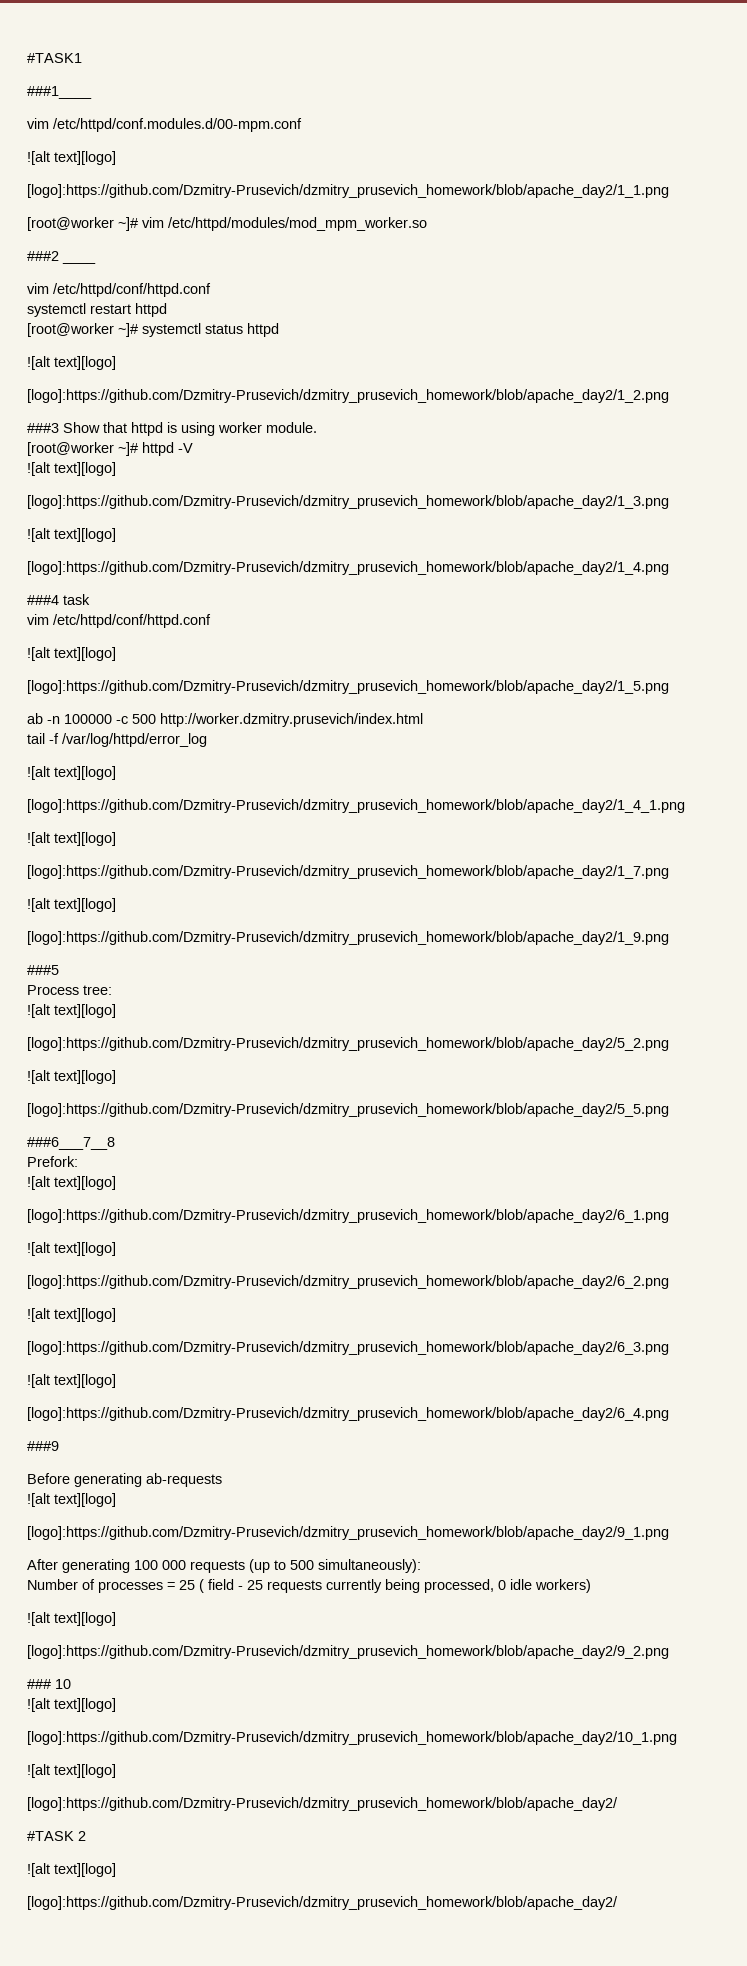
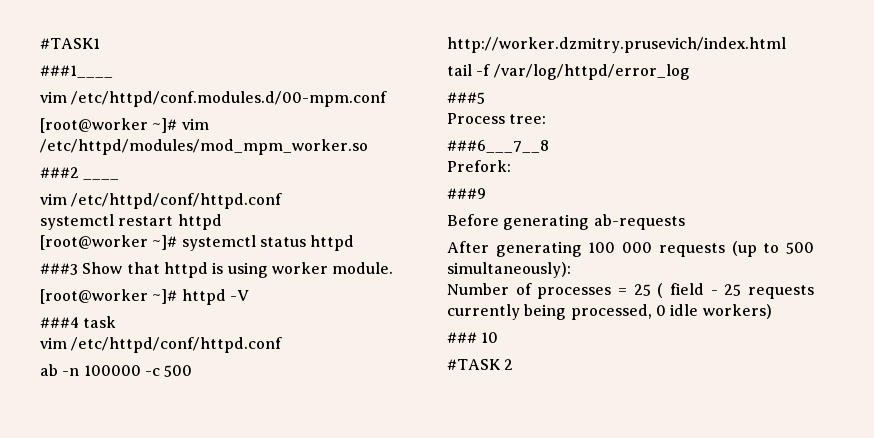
[27,151,116,165] [27,184,669,198] // ![alt text][logo] // [logo]:https://github.com/Dzmitry-Prusevich/dzmitry_prusevich_homework/blob/apache_day2/1_1.png -> (388, 99) none
[27,356,116,370] [27,389,669,403] // ![alt text][logo] // [logo]:https://github.com/Dzmitry-Prusevich/dzmitry_prusevich_homework/blob/apache_day2/1_2.png -> (355, 243) none
[27,462,116,476] [27,495,669,509] [27,528,116,542] [27,561,669,575] // ![alt text][logo] // [logo]:https://github.com/Dzmitry-Prusevich/dzmitry_prusevich_homework/blob/apache_day2/1_3.png // ![alt text][logo] // [logo]:https://github.com/Dzmitry-Prusevich/dzmitry_prusevich_homework/blob/apache_day2/1_4.png -> (249, 295) none
[27,647,116,661] [27,680,669,694] // ![alt text][logo] // [logo]:https://github.com/Dzmitry-Prusevich/dzmitry_prusevich_homework/blob/apache_day2/1_5.png -> (283, 345) none
[27,766,116,780] [27,799,685,813] [27,832,116,846] [27,865,669,879] [27,898,116,912] [27,931,669,945] [27,965,59,975] [27,985,112,995] [27,1004,116,1018] [27,1037,669,1051] [27,1070,116,1084] [27,1103,669,1117] [27,1137,115,1150] [27,1156,78,1167] [27,1176,116,1190] [27,1209,669,1223] [27,1242,116,1256] [27,1275,669,1289] [27,1308,116,1322] [27,1341,669,1355] [27,1374,116,1388] [27,1407,669,1421] ![alt text][logo] // [logo]:https://github.com/Dzmitry-Prusevich/dzmitry_prusevich_homework/blob/apache_day2/1_4_1.png // ![alt text][logo] // [logo]:https://github.com/Dzmitry-Prusevich/dzmitry_prusevich_homework/blob/apache_day2/1_7.png // ![alt text][logo] // [logo]:https://github.com/Dzmitry-Prusevich/dzmitry_prusevich_homework/blob/apache_day2/1_9.png // ###5 // Process tree: // ![alt text][logo] // [logo]:https://github.com/Dzmitry-Prusevich/dzmitry_prusevich_homework/blob/apache_day2/5_2.png // ![alt text][logo] // [logo]:https://github.com/Dzmitry-Prusevich/dzmitry_prusevich_homework/blob/apache_day2/5_5.png // ###6___7__8 // Prefork: // ![alt text][logo] // [logo]:https://github.com/Dzmitry-Prusevich/dzmitry_prusevich_homework/blob/apache_day2/6_1.png // ![alt text][logo] // [logo]:https://github.com/Dzmitry-Prusevich/dzmitry_prusevich_homework/blob/apache_day2/6_2.png // ![alt text][logo] // [logo]:https://github.com/Dzmitry-Prusevich/dzmitry_prusevich_homework/blob/apache_day2/6_3.png // ![alt text][logo] // [logo]:https://github.com/Dzmitry-Prusevich/dzmitry_prusevich_homework/blob/apache_day2/6_4.png -> [447,92,485,104] [447,113,547,124] [447,140,549,153] [447,160,511,172] ###5 // Process tree: // ###6___7__8 // Prefork:
[27,1493,116,1507] [27,1526,669,1540] // ![alt text][logo] // [logo]:https://github.com/Dzmitry-Prusevich/dzmitry_prusevich_homework/blob/apache_day2/9_1.png -> (685, 222) none
[27,1612,116,1626] [27,1645,669,1659] // ![alt text][logo] // [logo]:https://github.com/Dzmitry-Prusevich/dzmitry_prusevich_homework/blob/apache_day2/9_2.png -> (772, 311) none
[27,1698,116,1712] [27,1731,677,1745] [27,1764,116,1778] [27,1797,618,1811] // ![alt text][logo] // [logo]:https://github.com/Dzmitry-Prusevich/dzmitry_prusevich_homework/blob/apache_day2/10_1.png // ![alt text][logo] // [logo]:https://github.com/Dzmitry-Prusevich/dzmitry_prusevich_homework/blob/apache_day2/ -> (499, 337) none
[27,1863,116,1877] [27,1896,618,1910] // ![alt text][logo] // [logo]:https://github.com/Dzmitry-Prusevich/dzmitry_prusevich_homework/blob/apache_day2/ -> (514, 364) none

